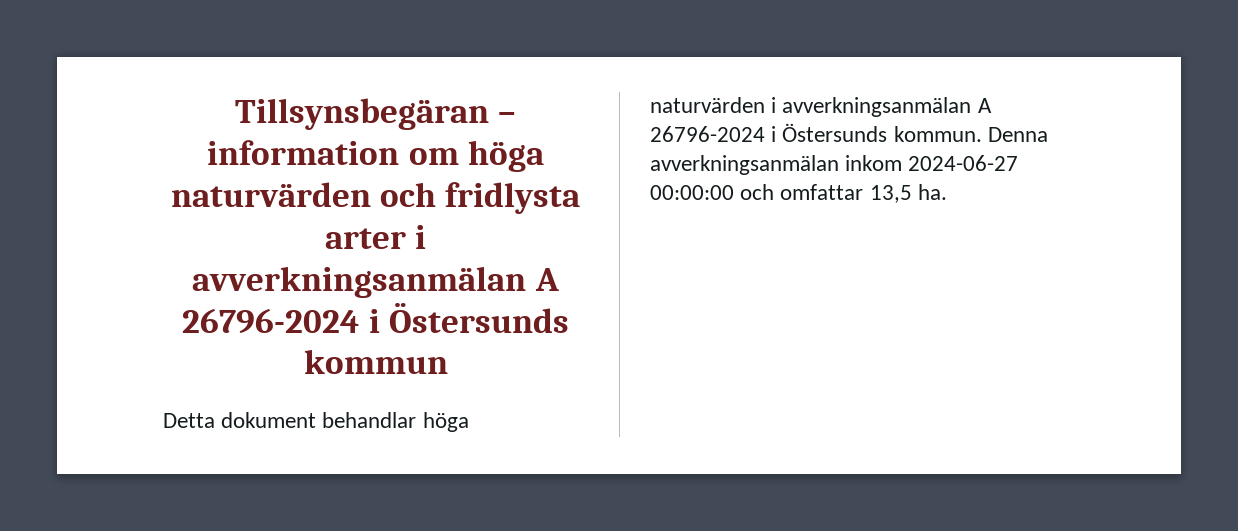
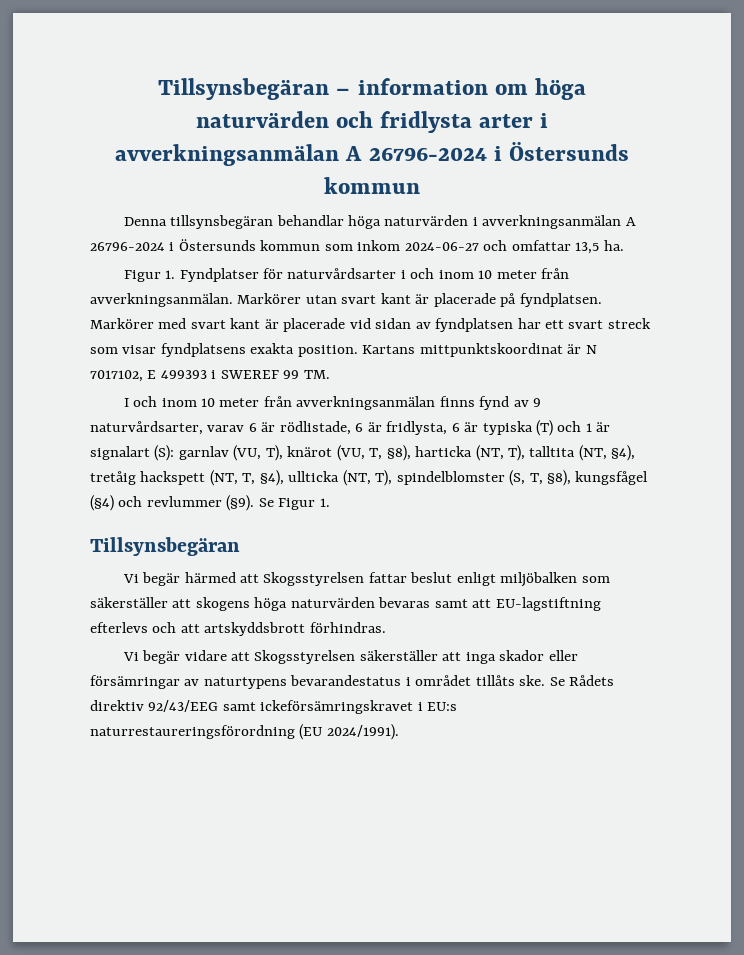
[163,412,317,428] Detta dokument -> [123,215,274,229] Denna tillsynsbegäran
[893,126,1048,142] [650,155,839,175] kommun. Denna avverkningsanmälan -> [260,240,353,251] kommun som
[650,185,734,200] 00:00:00 -> (479, 246) none
(947, 192) none -> [123,268,570,282] [90,293,602,307] [90,318,651,332] [90,343,597,357] [90,370,330,382] [123,396,542,410] [90,420,611,436] [90,445,636,461] [90,470,649,486] [90,495,330,511] [90,537,240,556] [122,572,610,587] [90,597,601,611] [90,622,386,636] [122,650,578,664] [90,675,615,689] [90,700,458,714] [90,724,399,740] // Figur 1. Fyndplatser för naturvårdsarter i och inom 10 meter från avverkningsanmälan. Markörer utan svart kant är placerade på fyndplatsen. Markörer med svart kant är placerade vid sidan av fyndplatsen har ett svart streck som visar fyndplatsens exakta position. Kartans mittpunktskoordinat är N 7017102, E 499393 i SWEREF 99 TM. // I och inom 10 meter från avverkningsanmälan finns fynd av 9 naturvårdsarter, varav 6 är rödlistade, 6 är fridlysta, 6 är typiska (T) och 1 är signalart (S): garnlav (VU, T), knärot (VU, T, §8), harticka (NT, T), talltita (NT, §4), tretåig hackspett (NT, T, §4), ullticka (NT, T), spindelblomster (S, T, §8), kungsfågel (§4) och revlummer (§9). Se Figur 1. // Tillsynsbegäran // Vi begär härmed att Skogsstyrelsen fattar beslut enligt miljöbalken som säkerställer att skogens höga naturvärden bevaras samt att EU-lagstiftning efterlevs och att artskyddsbrott förhindras. // Vi begär vidare att Skogsstyrelsen säkerställer att inga skador eller försämringar av naturtypens bevarandestatus i området tillåts ske. Se Rådets direktiv 92/43/EEG samt ickeförsämringskravet i EU:s naturrestaureringsförordning (EU 2024/1991).

